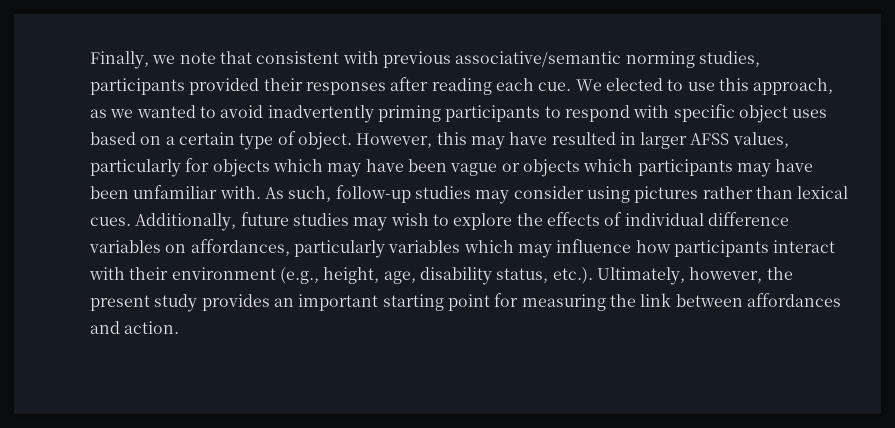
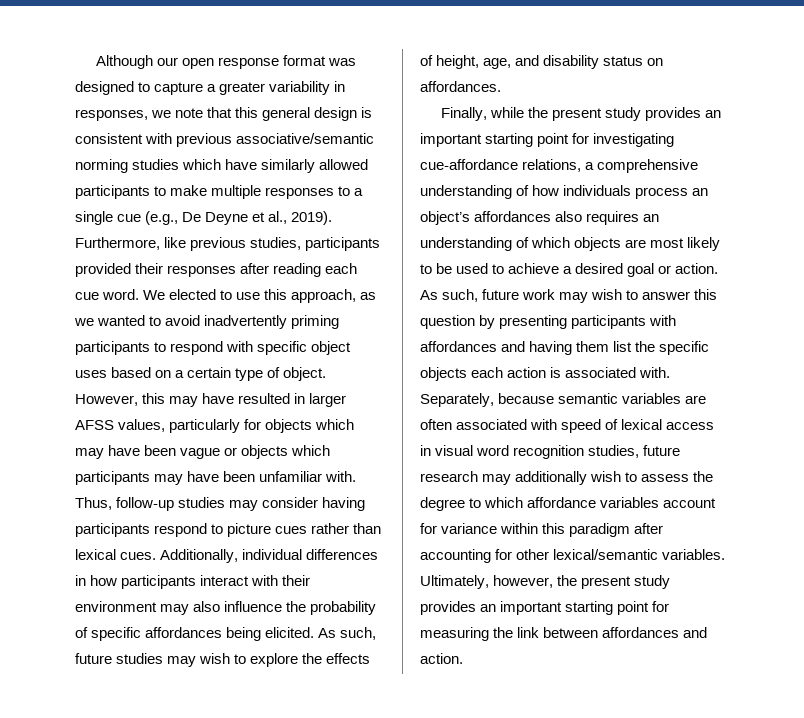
[90,51,252,69] Finally, we note that -> [95,55,356,69] [75,81,346,95] [75,107,373,121] Although our open response format was designed to capture a greater variability in responses, we note that this general design is
(695, 59) none -> [132,159,369,173] [75,185,364,199] [75,211,333,225] [75,237,247,251] studies which have similarly allowed participants to make multiple responses to a single cue (e.g., De Deyne et al., 2019). Furthermore, like previous
[538,82,572,91] cue. -> [75,289,140,300] cue word.
[264,186,332,202] As such, -> [75,497,112,510] Thus,
[586,186,699,203] using pictures -> [322,497,366,511] [75,523,308,537] having participants respond to picture cues
(237, 222) none -> [242,549,379,560] [75,575,311,589] [75,601,377,615] [75,627,377,641] individual differences in how participants interact with their environment may also influence the probability of specific affordances being elicited. As such,
[624,212,789,226] [89,239,836,258] [89,267,593,285] individual difference variables on affordances, particularly variables which may influence how participants interact with their environment (e.g., height, age, disability status, etc.). -> [436,55,664,69] [420,81,501,92] [440,107,721,121] [420,133,675,147] [420,159,699,173] [420,185,709,199] [420,211,660,225] [420,237,721,251] [420,263,719,277] [420,289,718,303] [420,315,677,329] [420,341,710,355] [420,367,671,381] [420,393,707,407] [420,419,715,433] [420,445,681,459] [420,471,714,485] [420,497,717,511] [420,523,664,537] [420,549,726,563] height, age, and disability status on affordances. // Finally, while the present study provides an important starting point for investigating cue-affordance relations, a comprehensive understanding of how individuals process an object’s affordances also requires an understanding of which objects are most likely to be used to achieve a desired goal or action. As such, future work may wish to answer this question by presenting participants with affordances and having them list the specific objects each action is associated with. Separately, because semantic variables are often associated with speed of lexical access in visual word recognition studies, future research may additionally wish to assess the degree to which affordance variables account for variance within this paradigm after accounting for other lexical/semantic variables.

